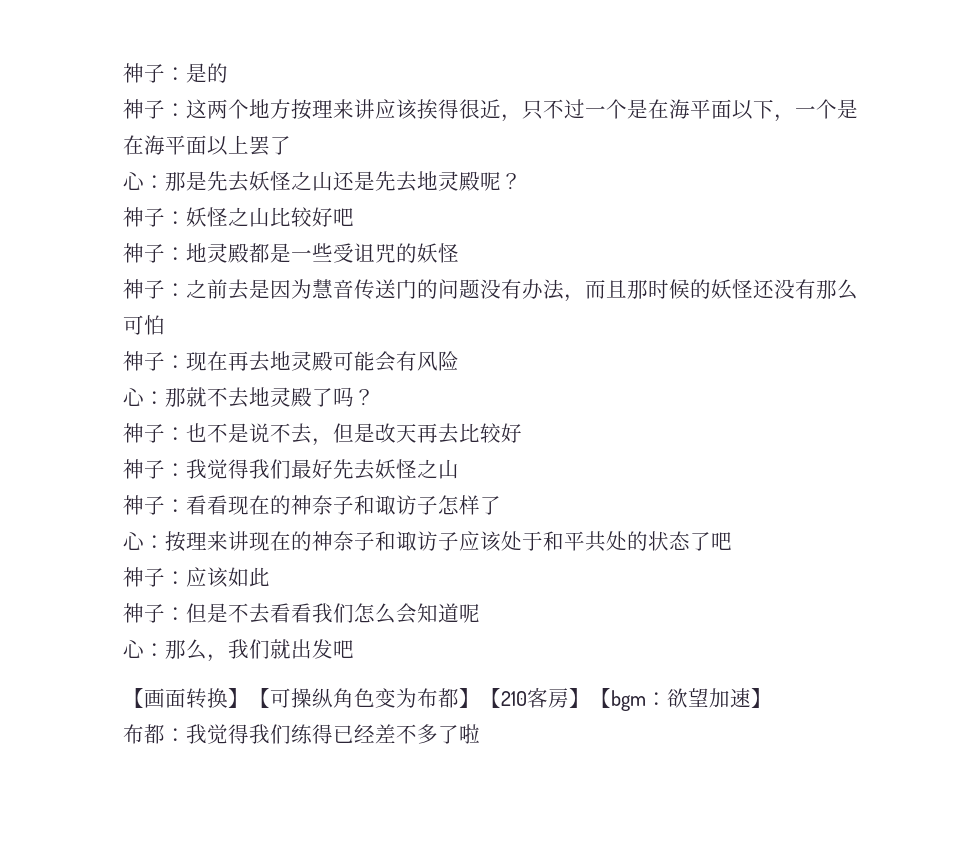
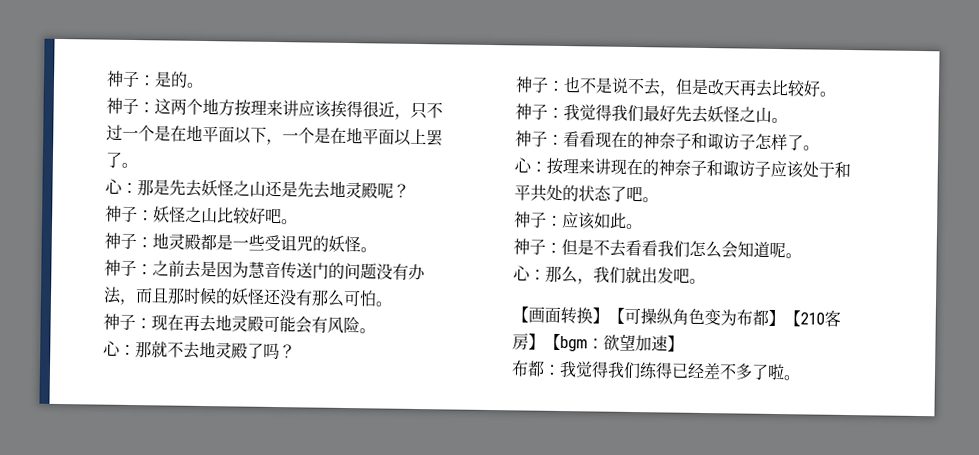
(229, 73) none -> [185,82,203,88] 。
[669,99,691,119] 海 -> [185,124,203,141] 地
[144,135,166,155] 海 -> [345,126,363,144] 地
(292, 145) none -> [120,162,138,169] 。
(355, 217) none -> [280,219,298,225] 。
(460, 253) none -> [359,247,377,253] 。
(166, 325) none -> [374,301,392,307] 。
(460, 361) none -> [358,328,376,334] 。
(523, 433) none -> [818,91,836,97] 。
(460, 469) none -> [770,117,788,124] 。
(502, 505) none -> [802,145,820,151] 。
(733, 541) none -> [641,197,659,203] 。
(271, 577) none -> [624,223,643,230] 。
(481, 613) none -> [784,253,802,259] 。
(355, 649) none -> [688,278,706,285] 。
(481, 734) none -> [782,375,800,381] 。

